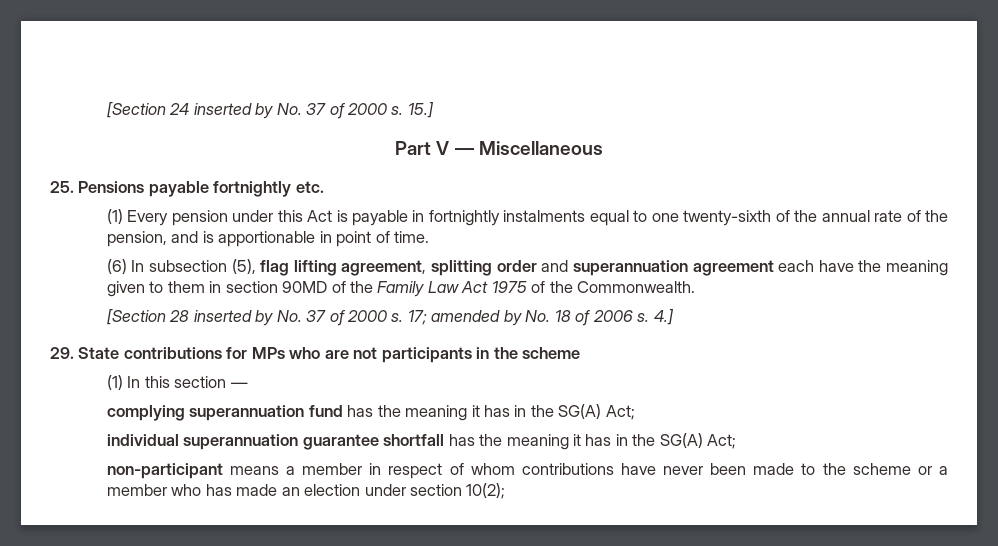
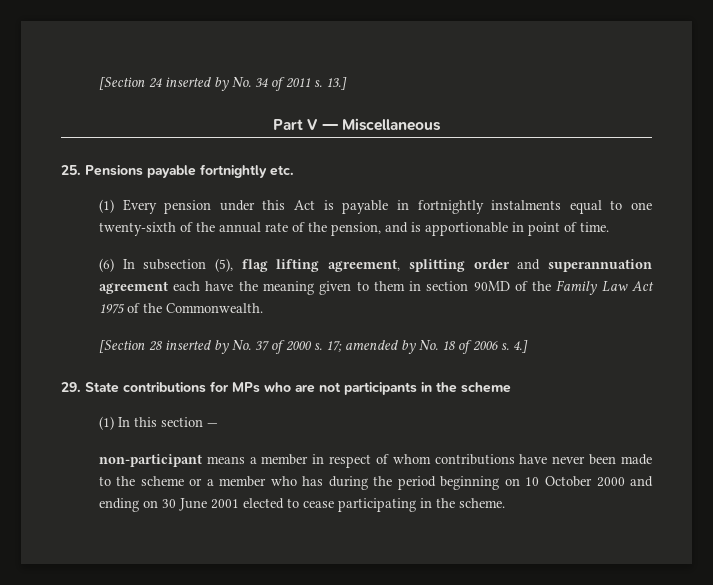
[306,102,434,119] 37 of 2000 s. 15.] -> [254,77,347,91] 34 of 2011 s. 13.]
[106,404,635,421] [106,433,737,450] // complying superannuation fund has the meaning it has in the SG(A) Act; // individual superannuation guarantee shortfall has the meaning it has in the SG(A) Act; -> (218, 425) none
[236,483,506,499] made an election under section 10(2); -> [328,476,654,490] [98,498,505,512] during the period beginning on 10 October 2000 and ending on 30 June 2001 elected to cease participating in the scheme.

